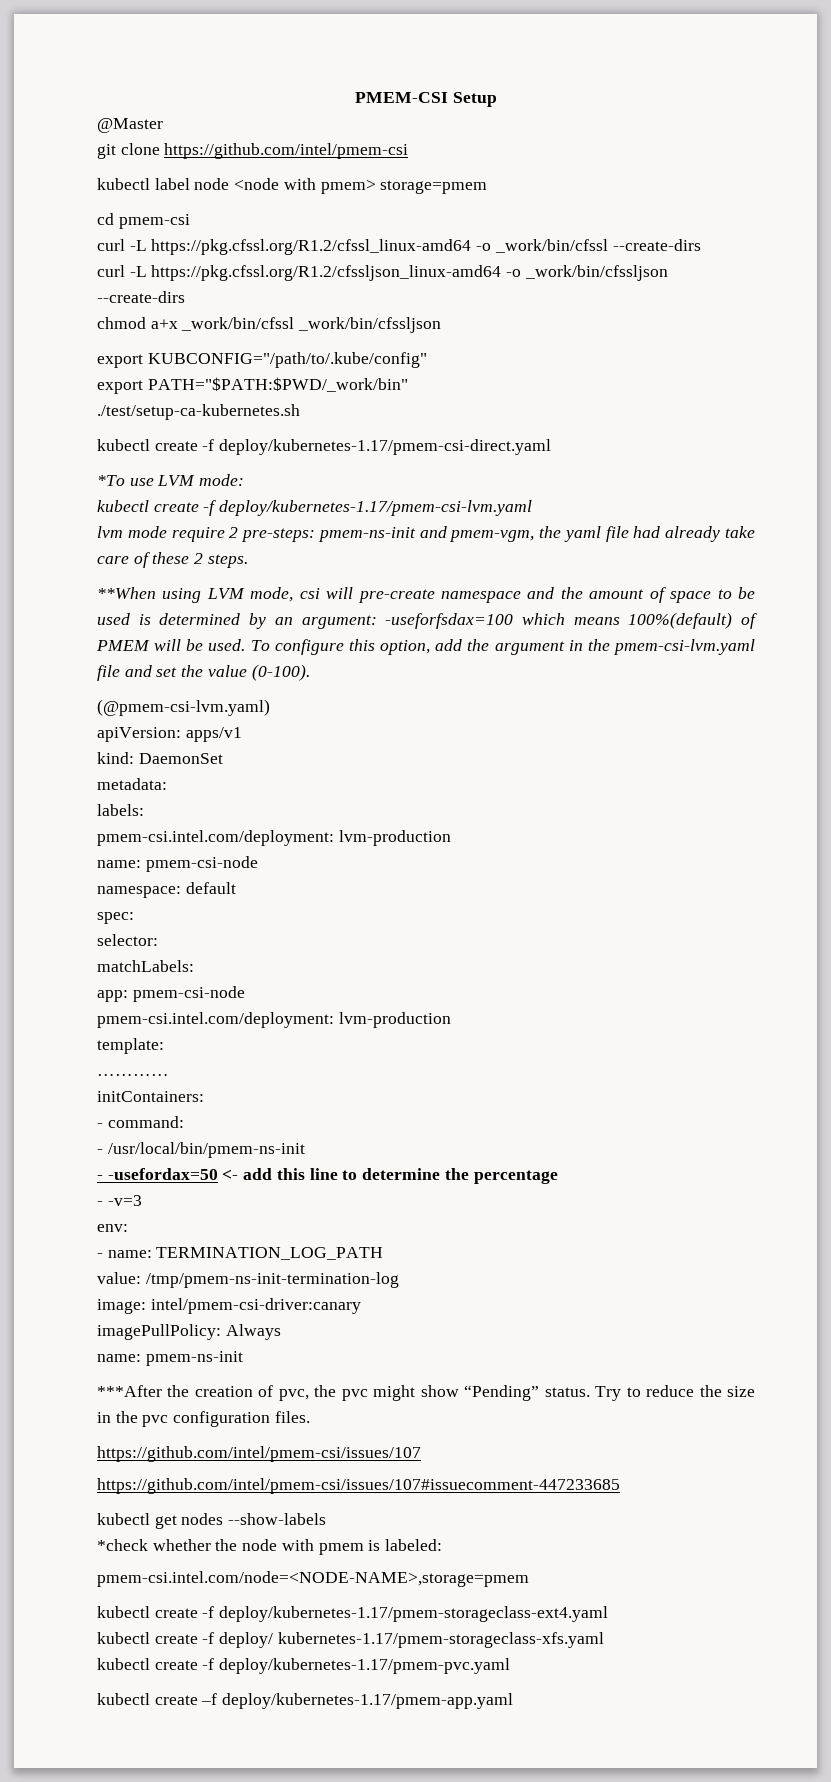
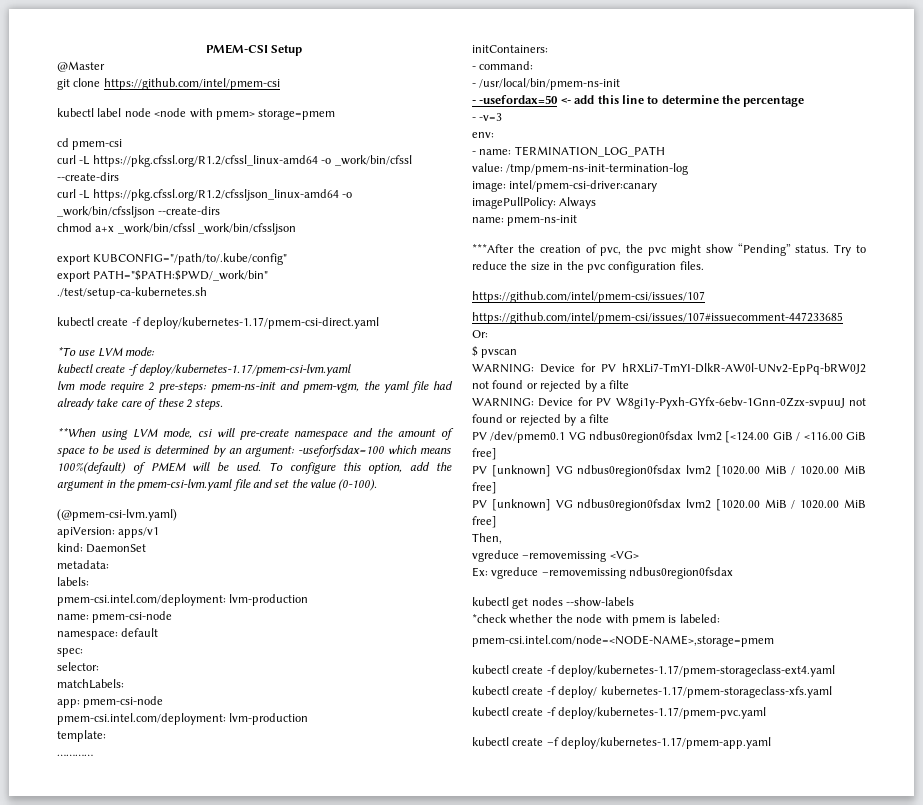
(620, 1486) none -> [472,330,488,338] [472,346,518,358] [472,363,866,375] [472,380,630,392] [472,397,866,409] [472,414,609,426] [472,431,866,443] [472,448,497,460] [472,465,866,477] [472,482,497,494] [472,499,866,511] [472,516,497,528] [472,533,502,544] [472,550,639,562] [472,567,734,579] // Or: // $ pvscan // WARNING: Device for PV hRXLi7-TmYI-DlkR-AW0l-UNv2-EpPq-bRW0J2 not found or rejected by a filte // WARNING: Device for PV W8gi1y-Pyxh-GYfx-6ebv-1Gnn-0Zzx-svpuuJ not found or rejected by a filte // PV /dev/pmem0.1 VG ndbus0region0fsdax lvm2 [<124.00 GiB / <116.00 GiB free] // PV [unknown] VG ndbus0region0fsdax lvm2 [1020.00 MiB / 1020.00 MiB free] // PV [unknown] VG ndbus0region0fsdax lvm2 [1020.00 MiB / 1020.00 MiB free] // Then, // vgreduce –removemissing <VG> // Ex: vgreduce –removemissing ndbus0region0fsdax

